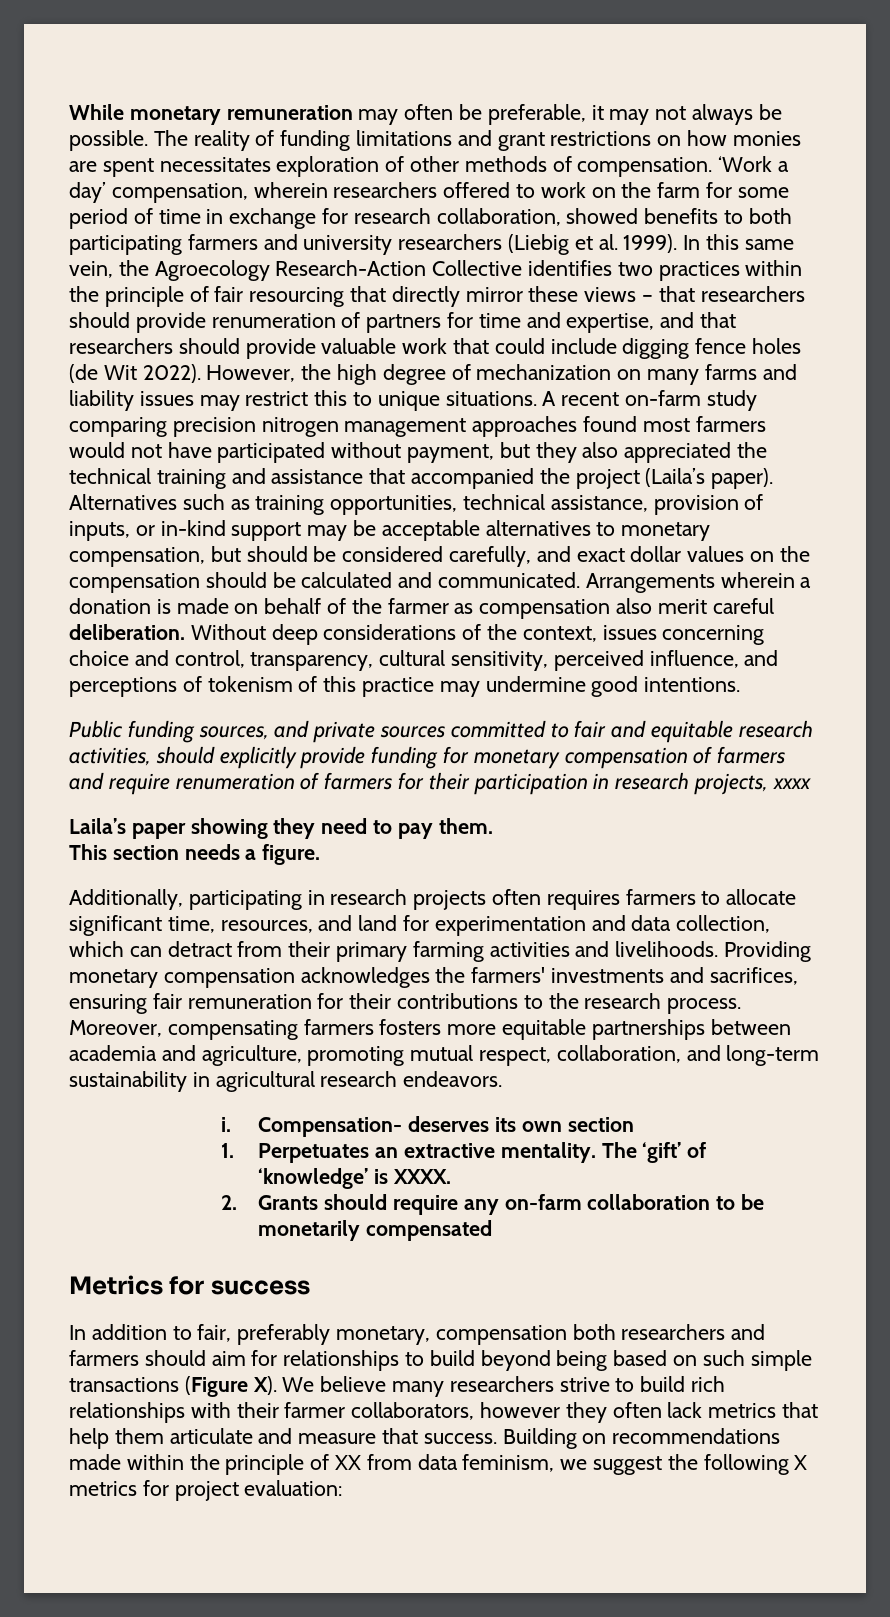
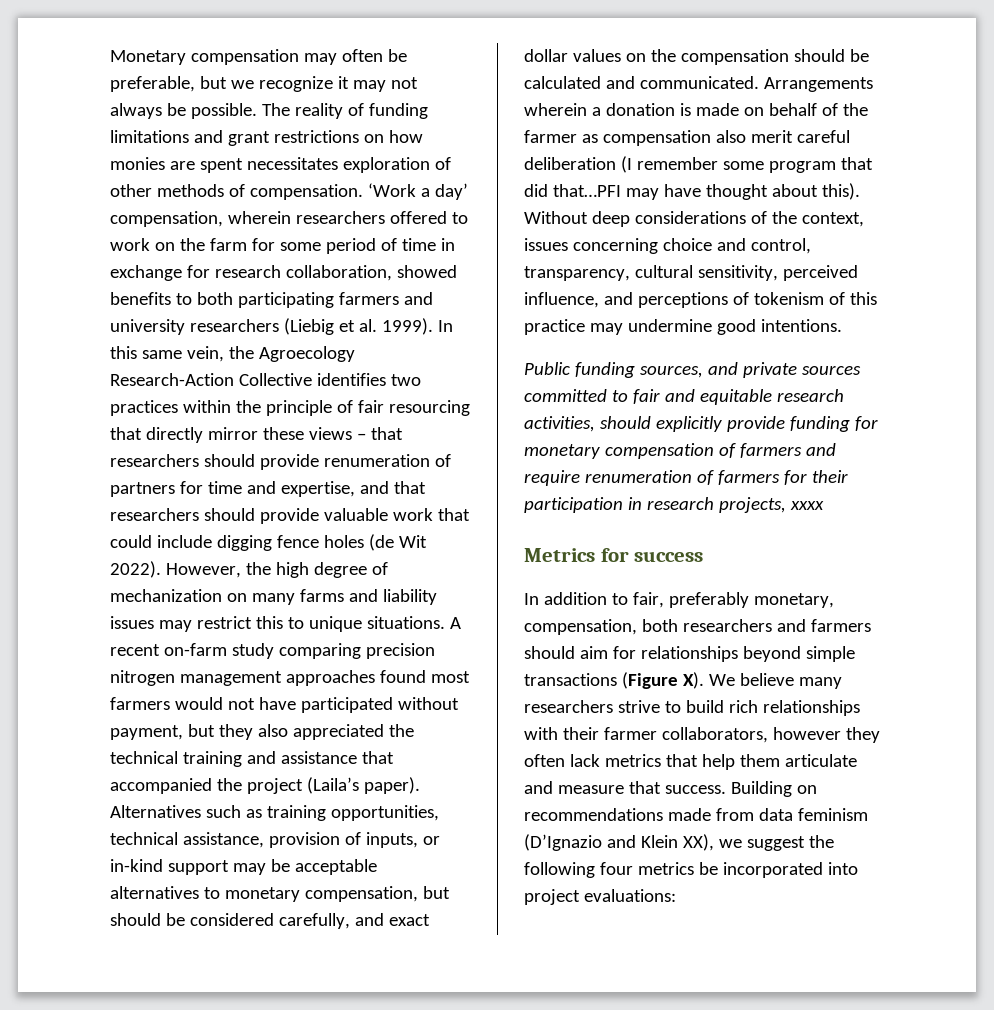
[69,104,353,125] While monetary remuneration -> [110,49,299,65] Monetary compensation
(586, 114) none -> [199,76,333,92] but we recognize
[69,624,185,640] deliberation. -> [524,156,873,173] [524,183,860,200] deliberation (I remember some program that did that…PFI may have thought about this).
[69,818,493,839] [69,844,321,865] [69,889,797,910] [69,915,771,936] [69,941,812,962] [69,967,798,988] [69,993,742,1014] [69,1019,791,1040] [69,1045,820,1066] [69,1071,503,1092] [220,1116,634,1137] [220,1142,707,1163] [258,1168,452,1189] [220,1194,765,1215] [258,1220,493,1241] // Laila’s paper showing they need to pay them. // This section needs a figure. // Additionally, participating in research projects often requires farmers to allocate significant time, resources, and land for experimentation and data collection, which can detract from their primary farming activities and livelihoods. Providing monetary compensation acknowledges the farmers' investments and sacrifices, ensuring fair remuneration for their contributions to the research process. Moreover, compensating farmers fosters more equitable partnerships between academia and agriculture, promoting mutual respect, collaboration, and long-term sustainability in agricultural research endeavors. // i. Compensation- deserves its own section // 1. Perpetuates an extractive mentality. The ‘gift’ of ‘knowledge’ is XXXX. // 2. Grants should require any on-farm collaboration to be monetarily compensated -> (824, 505) none
[435,1325,567,1345] compensation -> [524,619,637,635] compensation,
[405,1350,745,1371] to build beyond being based on such -> [742,646,801,662] beyond
[126,1454,808,1475] [69,1480,343,1501] within the principle of XX from data feminism, we suggest the following X metrics for project evaluation: -> [715,808,868,821] [524,834,834,851] [524,862,858,878] [524,889,676,905] from data feminism (D’Ignazio and Klein XX), we suggest the following four metrics be incorporated into project evaluations:

